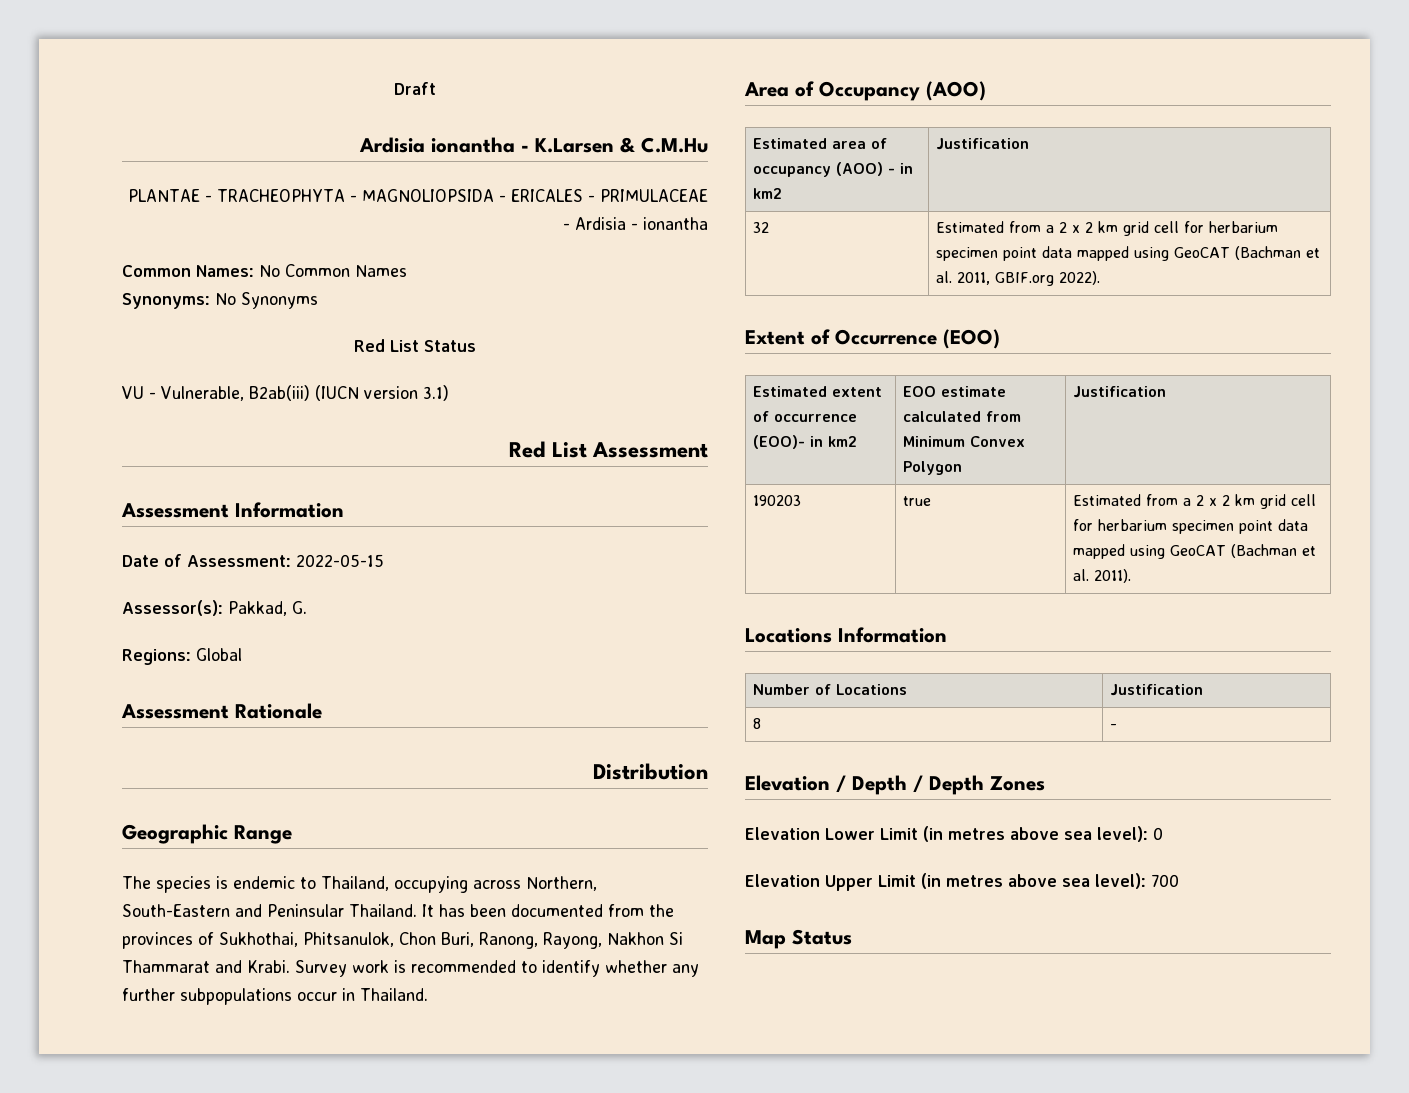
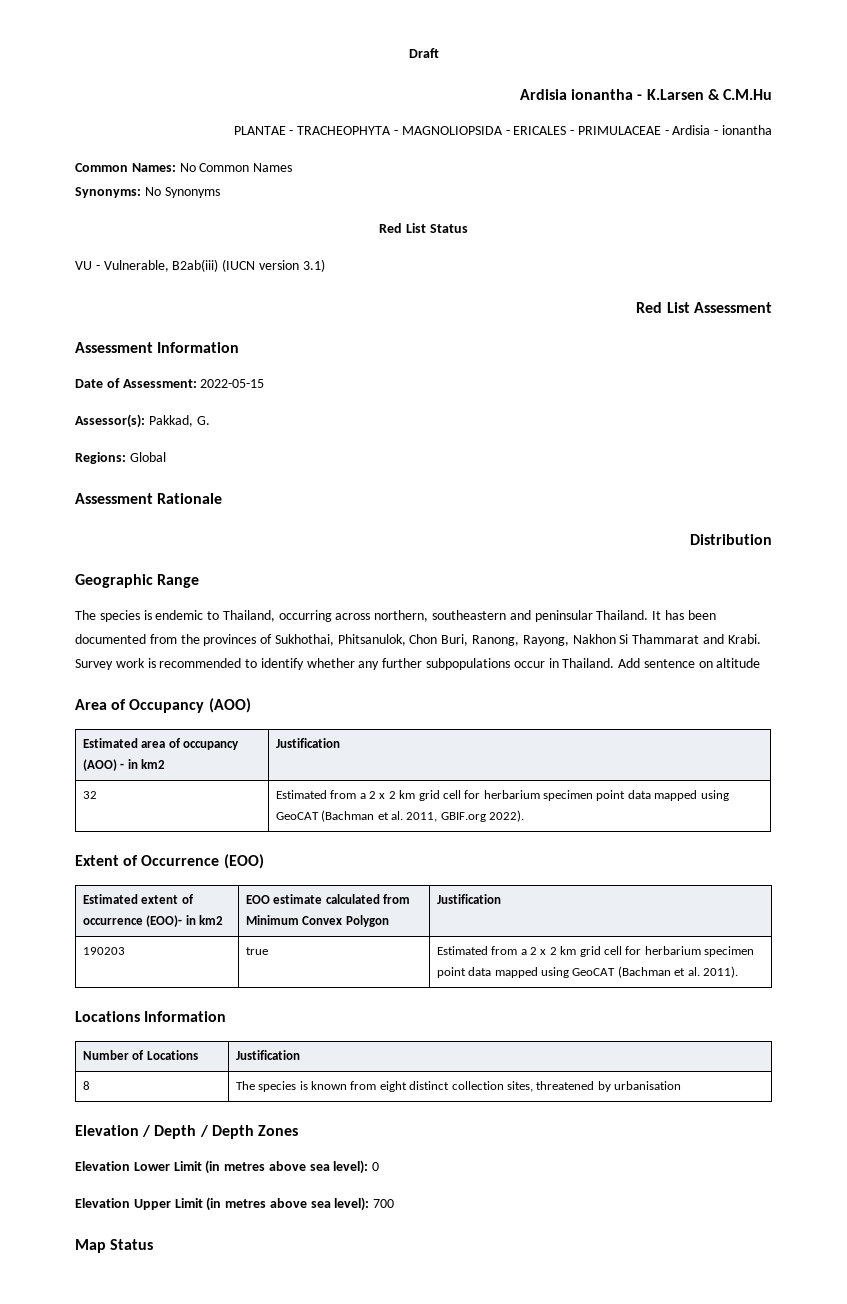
[394,876,597,893] [122,904,344,917] occupying across Northern, South-Eastern and Peninsular -> [278,610,593,622] occurring across northern, southeastern and peninsular
(428, 994) none -> [618,658,761,668] Add sentence on altitude
[1109,724,1117,729] - -> [235,1081,682,1092] The species is known from eight distinct collection sites, threatened by urbanisation

